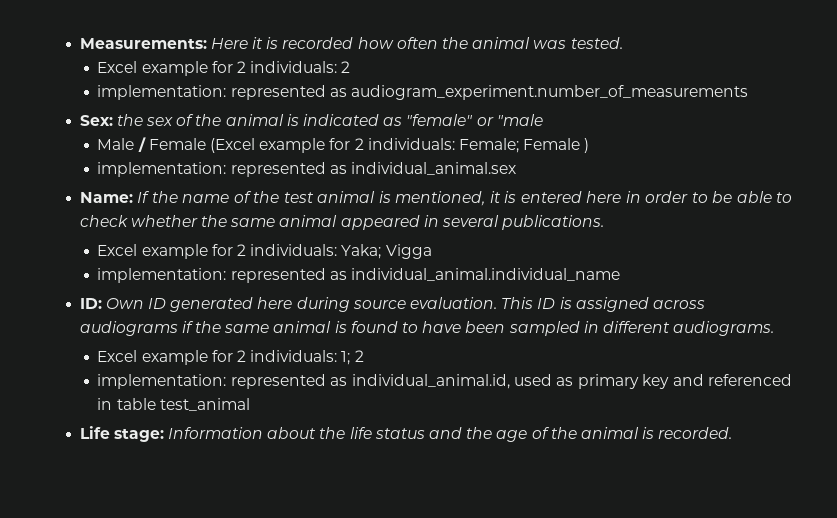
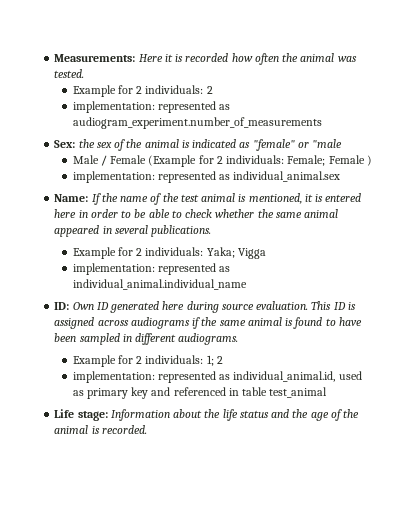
[97,61,208,76] Excel example -> [72,85,116,97] Example
[210,138,326,153] (Excel example -> [148,155,197,167] (Example
[97,244,208,259] Excel example -> [72,247,116,259] Example
[97,350,208,365] Excel example -> [72,355,116,367] Example

